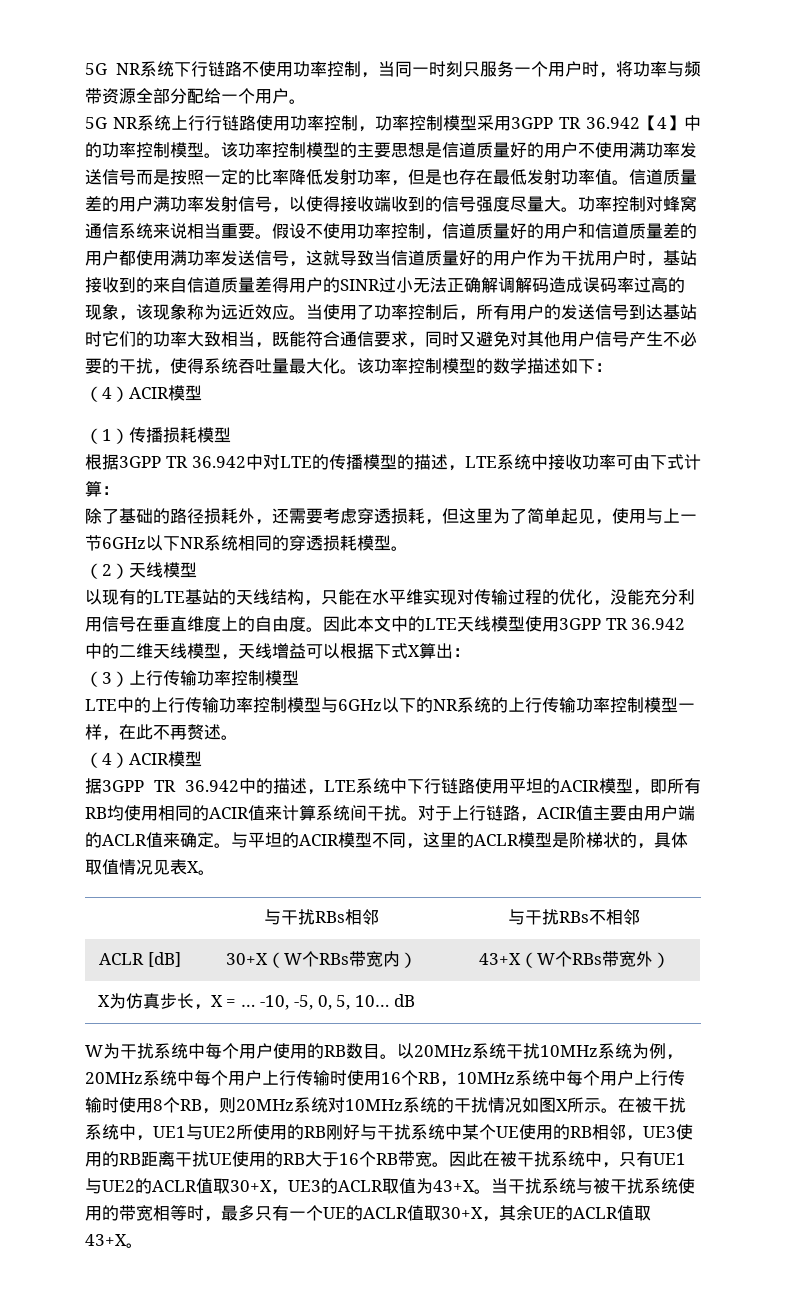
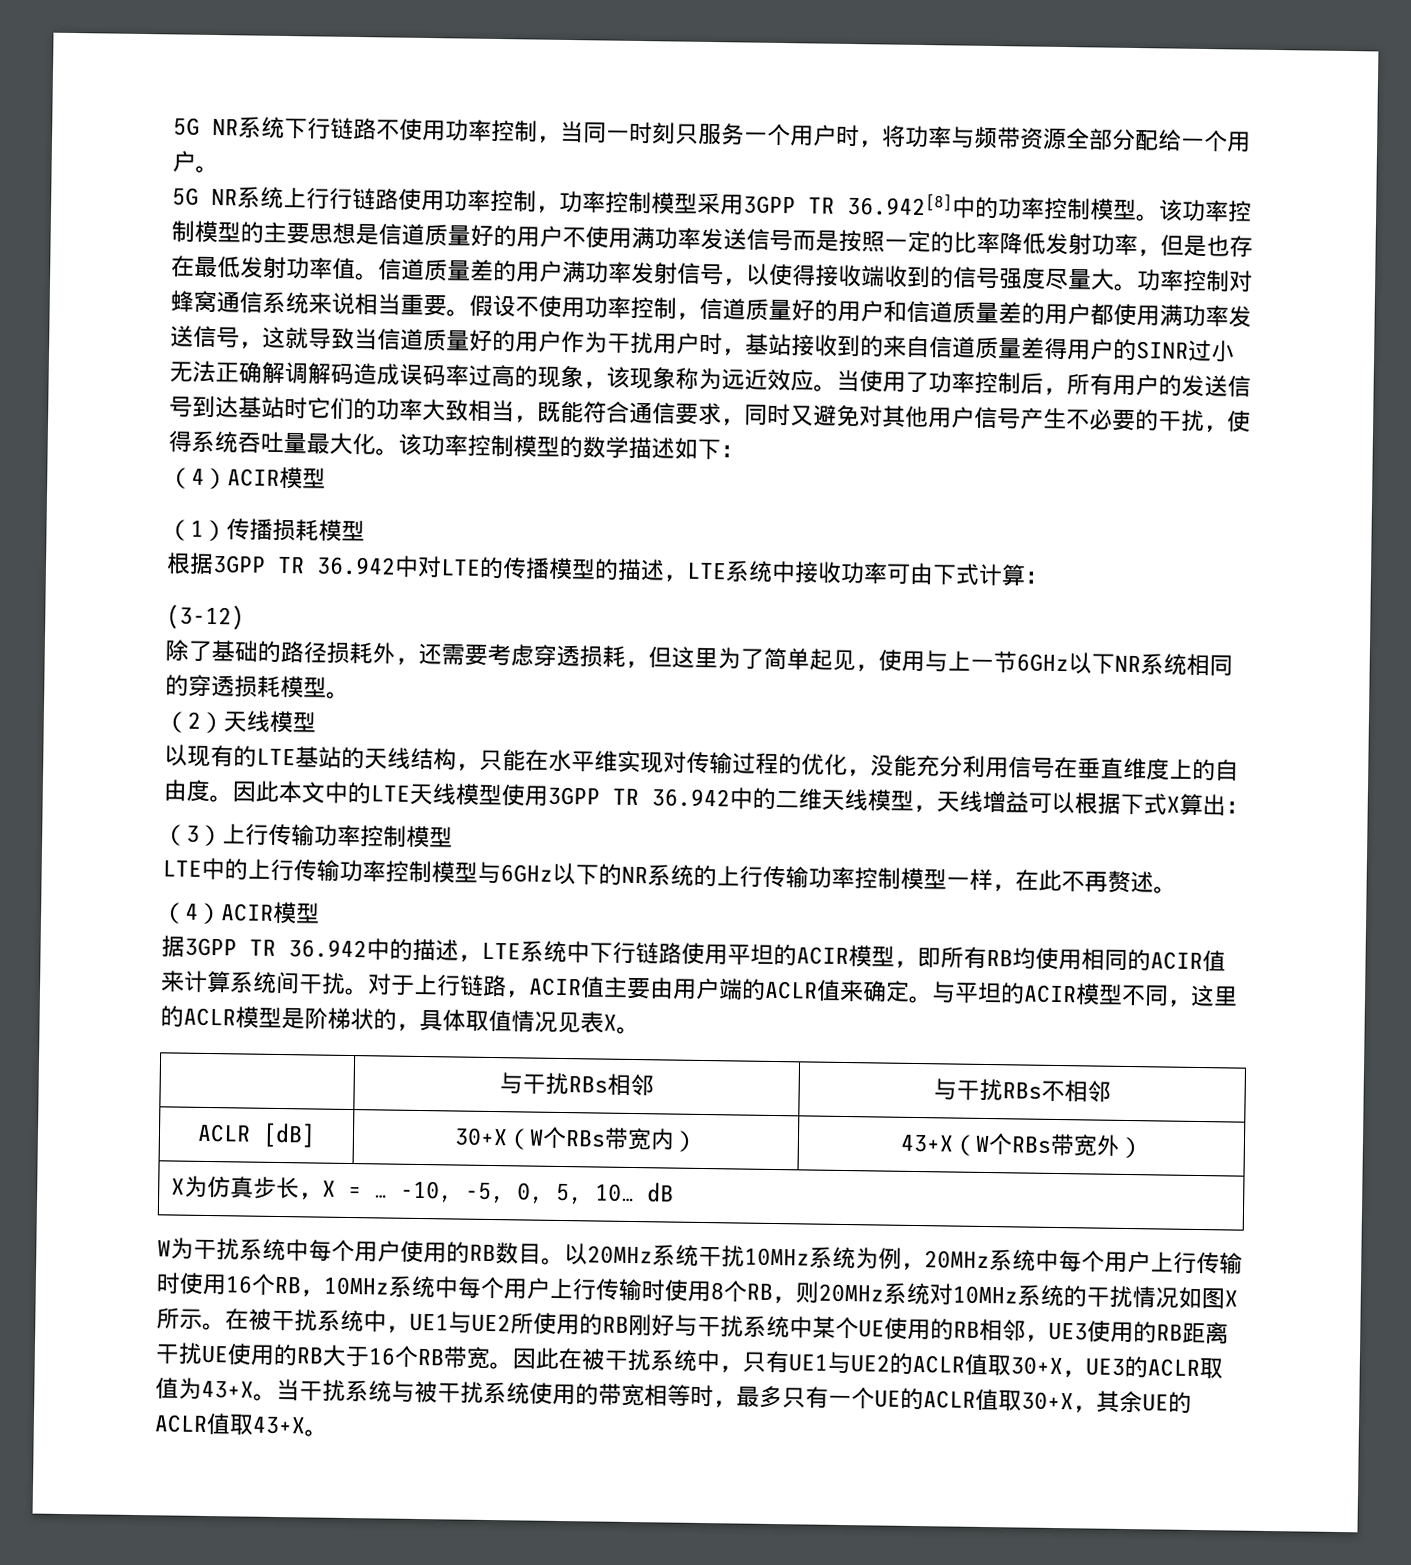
[586,115,684,131] 36.942【4】 -> [847,192,953,217] 36.942[8]
(119, 490) none -> [166,604,245,631] // (3-12)

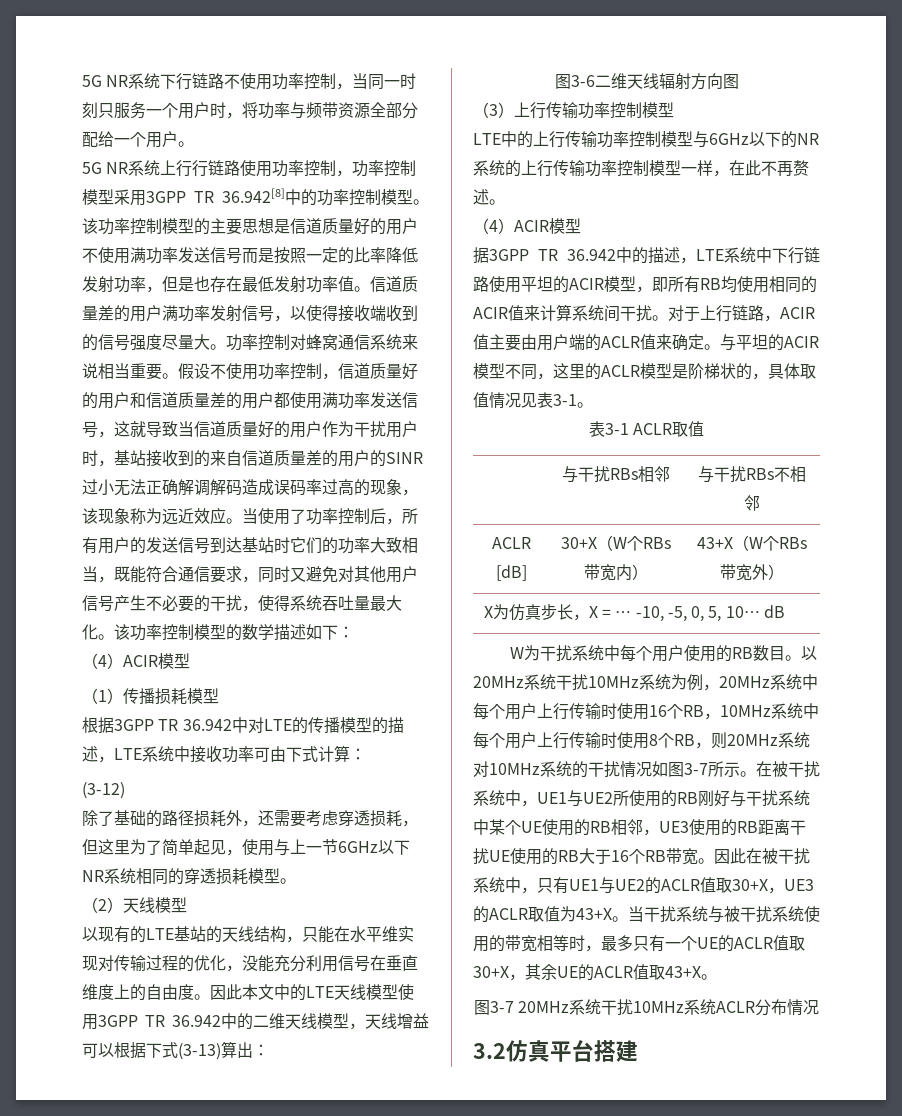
[1044,337,1068,361] 得 -> [322,450,338,467] 的
[1166,795,1180,813] X -> [178,1043,221,1060] (3-13)
(1249, 807) none -> [554,73,739,90] // 图3-6二维天线辐射方向图
[603,1013,640,1035] X。 -> [553,394,593,408] [588,421,705,437] 3-1。 // 表3-1 ACLR取值
[1224,1289,1238,1307] X -> [684,763,708,775] 3-7
(328, 1433) none -> [473,999,820,1016] [473,1040,638,1062] // 图3-7 20MHz系统干扰10MHz系统ACLR分布情况 // 3.2仿真平台搭建

